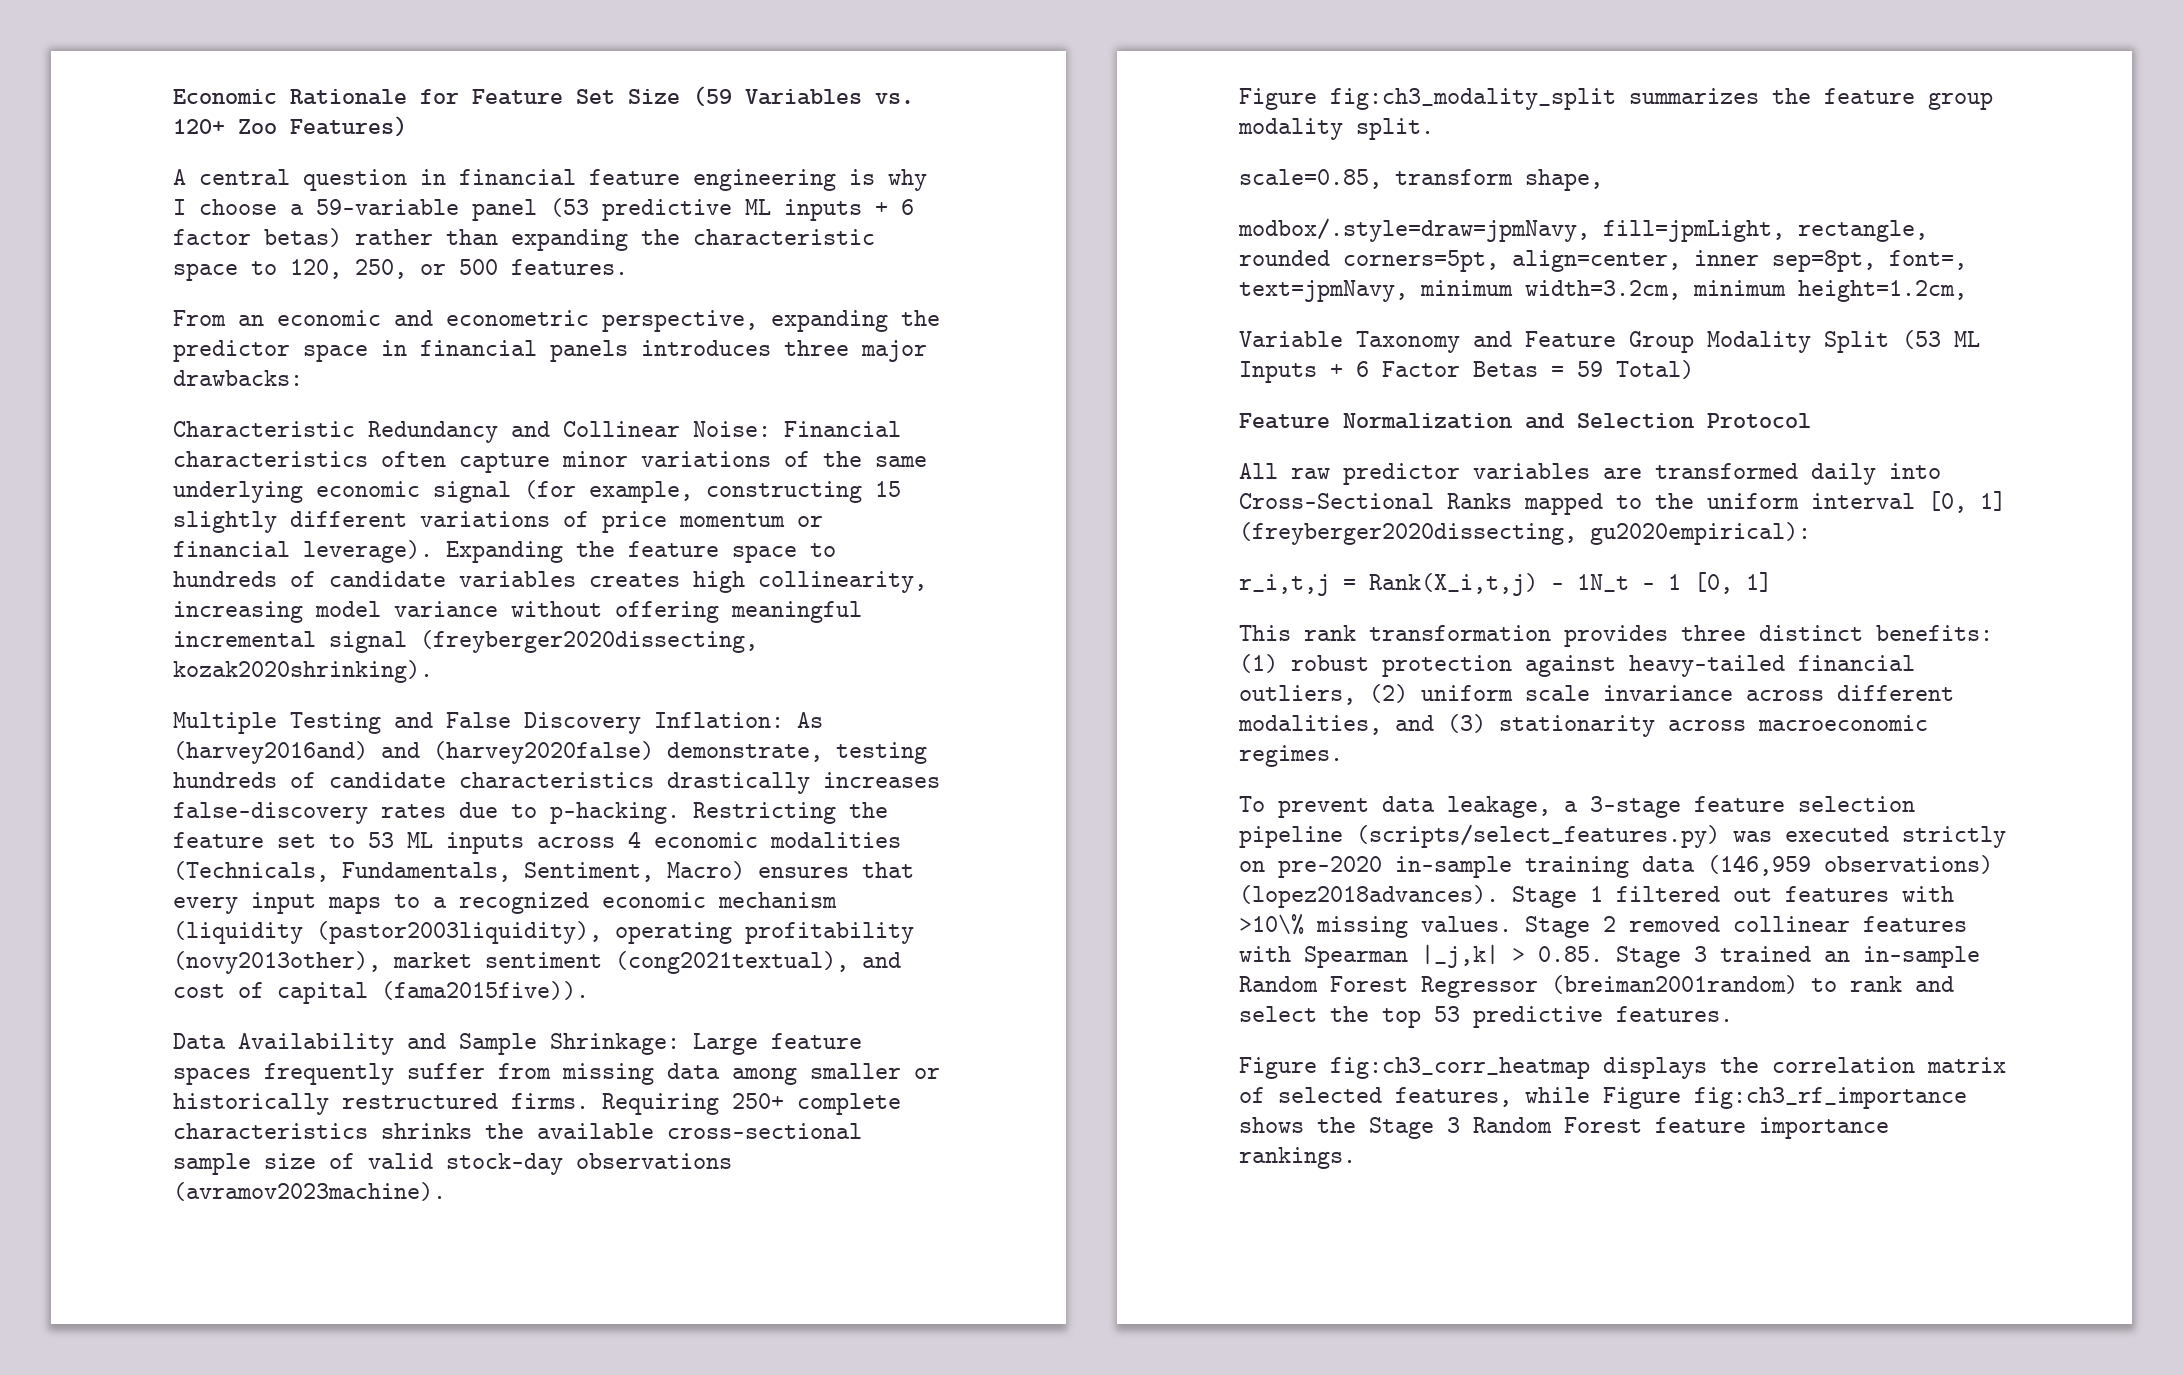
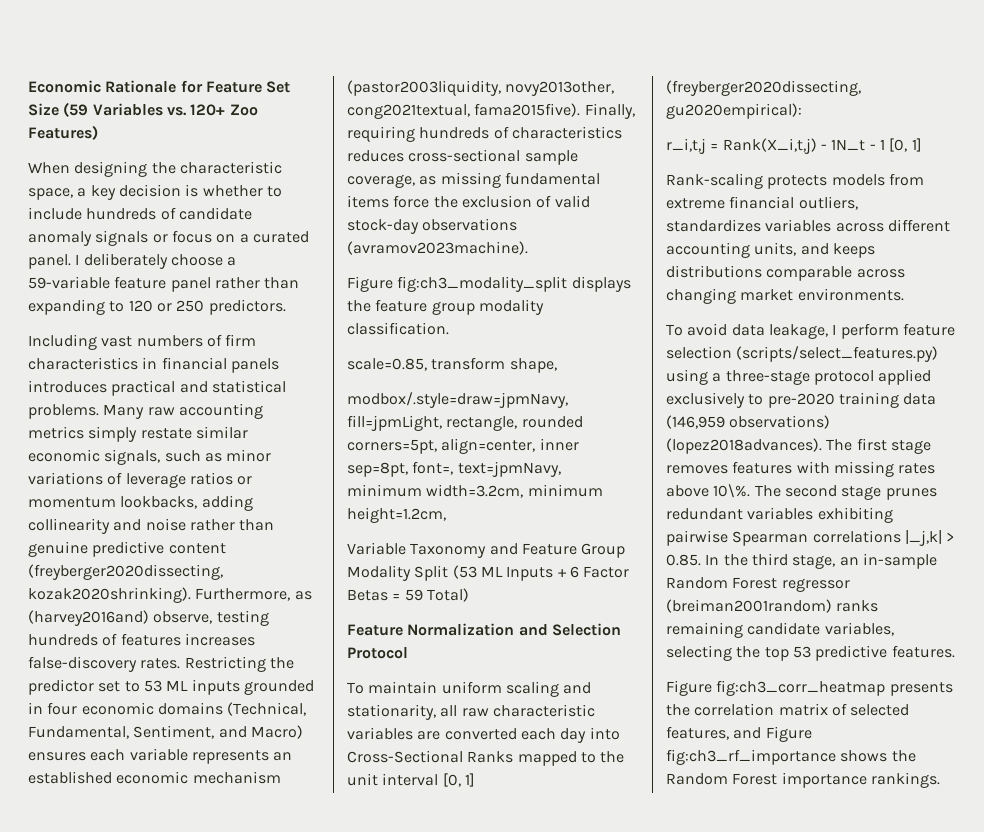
[173,169,927,191] [173,198,914,221] [173,228,875,251] [173,259,628,281] [173,310,940,332] [173,340,927,362] [173,370,303,386] [173,421,901,443] [173,451,927,473] [173,480,901,503] [173,511,823,533] [173,540,836,563] [173,571,927,593] [173,601,862,623] [173,630,758,653] [173,660,433,683] [173,712,823,734] [173,741,927,764] [173,772,940,794] [173,802,680,824] A central question in financial feature engineering is why I choose a 59-variable panel (53 predictive ML inputs + 6 factor betas) rather than expanding the characteristic space to 120, 250, or 500 features. // From an economic and econometric perspective, expanding the predictor space in financial panels introduces three major drawbacks: // Characteristic Redundancy and Collinear Noise: Financial characteristics often capture minor variations of the same underlying economic signal (for example, constructing 15 slightly different variations of price momentum or financial leverage). Expanding the feature space to hundreds of candidate variables creates high collinearity, increasing model variance without offering meaningful incremental signal (freyberger2020dissecting, kozak2020shrinking). // Multiple Testing and False Discovery Inflation: As (harvey2016and) and (harvey2020false) demonstrate, testing hundreds of candidate characteristics drastically increases false-discovery rates due to p-hacking. -> [28,161,282,177] [28,184,282,200] [28,207,252,220] [28,230,309,246] [28,253,237,269] [28,276,300,292] [28,299,286,315] [28,334,257,350] [28,357,279,373] [28,380,286,396] [28,403,263,419] [28,426,248,442] [28,449,272,465] [28,472,253,488] [28,495,253,511] [28,518,275,534] [28,541,226,557] [28,564,223,580] [28,587,312,603] [28,610,269,626] [28,633,255,646] [28,656,181,672] When designing the characteristic space, a key decision is whether to include hundreds of candidate anomaly signals or focus on a curated panel. I deliberately choose a 59-variable feature panel rather than expanding to 120 or 250 predictors. // Including vast numbers of firm characteristics in financial panels introduces practical and statistical problems. Many raw accounting metrics simply restate similar economic signals, such as minor variations of leverage ratios or momentum lookbacks, adding collinearity and noise rather than genuine predictive content (freyberger2020dissecting, kozak2020shrinking). Furthermore, as (harvey2016and) observe, testing hundreds of features increases false-discovery rates.
[173,832,264,848] feature -> [28,679,94,695] predictor
[537,831,901,848] [173,861,914,882] [173,892,837,914] [173,921,914,944] [173,951,901,974] [173,981,589,1004] [173,1033,862,1055] [173,1063,940,1085] [173,1093,901,1115] [173,1123,862,1139] [173,1153,316,1175] across 4 economic modalities (Technicals, Fundamentals, Sentiment, Macro) ensures that every input maps to a recognized economic mechanism (liquidity (pastor2003liquidity), operating profitability (novy2013other), market sentiment (cong2021textual), and cost of capital (fama2015five)). // Data Availability and Sample Shrinkage: Large feature spaces frequently suffer from missing data among smaller or historically restructured firms. Requiring 250+ complete characteristics shrinks the available cross-sectional sample size -> [243,680,314,695] [28,702,307,716] [28,725,303,739] [28,748,293,764] [28,771,281,784] [347,80,615,96] [347,103,635,119] [347,126,622,142] [347,149,578,165] [347,172,600,188] [347,195,532,208] grounded in four economic domains (Technical, Fundamental, Sentiment, and Macro) ensures each variable represents an established economic mechanism (pastor2003liquidity, novy2013other, cong2021textual, fama2015five). Finally, requiring hundreds of characteristics reduces cross-sectional sample coverage, as missing fundamental items force the exclusion
[1629,88,1759,104] summarizes -> [571,276,631,292] displays
[1356,118,1434,140] split. -> [347,322,449,335] classification.
[1239,463,1876,485] All raw predictor variables are transformed daily -> [347,681,592,697] [347,704,595,720] [347,727,587,743] To maintain uniform scaling and stationarity, all raw characteristic variables are converted each day
[1707,493,1799,509] uniform -> [347,773,378,786] unit
[1239,625,1993,647] [1239,654,1915,677] [1239,684,1954,705] [1238,714,1928,737] [1239,745,1343,767] [1239,796,1369,818] This rank transformation provides three distinct benefits: (1) robust protection against heavy-tailed financial outliers, (2) uniform scale invariance across different modalities, and (3) stationarity across macroeconomic regimes. // To prevent -> [666,173,924,189] [666,196,858,210] [666,219,950,232] [666,242,875,258] [666,265,905,281] [666,288,904,304] [666,323,728,336] Rank-scaling protects models from extreme financial outliers, standardizes variables across different accounting units, and keeps distributions comparable across changing market environments. // To avoid
[1564,796,1915,818] [1239,824,2006,848] [1239,856,1512,878] a 3-stage feature selection pipeline (scripts/select_features.py) was executed strictly on pre-2020 in-sample -> [832,323,955,339] [666,346,939,362] [666,369,932,385] [666,392,835,408] I perform feature selection (scripts/select_features.py) using a three-stage protocol applied exclusively to pre-2020
[1512,886,1954,908] [1239,914,1967,938] [1239,944,1980,968] [1239,975,1954,998] [1239,1006,1317,1022] Stage 1 filtered out features with >10\% missing values. Stage 2 removed collinear features with Spearman |_j,k| > 0.85. Stage 3 trained an in-sample Random Forest Regressor (breiman2001random) to rank and select -> [826,438,931,454] [666,461,936,477] [666,484,937,500] [666,507,893,523] [666,530,955,546] [666,553,937,569] [666,577,850,592] [666,599,879,613] [666,622,894,638] [666,645,732,661] The first stage removes features with missing rates above 10\%. The second stage prunes redundant variables exhibiting pairwise Spearman correlations |_j,k| > 0.85. In the third stage, an in-sample Random Forest regressor (breiman2001random) ranks remaining candidate variables, selecting
[1603,1057,1707,1079] displays -> [889,682,953,696] presents
[1525,1087,1590,1103] while -> [733,727,762,739] and
[1369,1117,1746,1139] Stage 3 Random Forest feature -> [666,773,778,785] Random Forest

